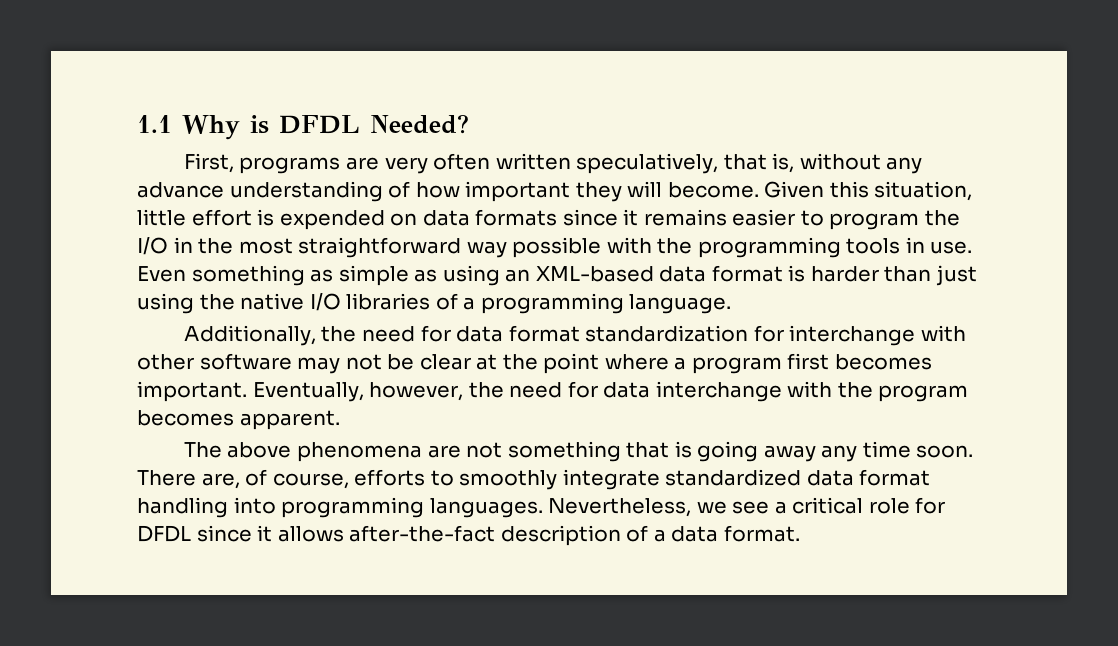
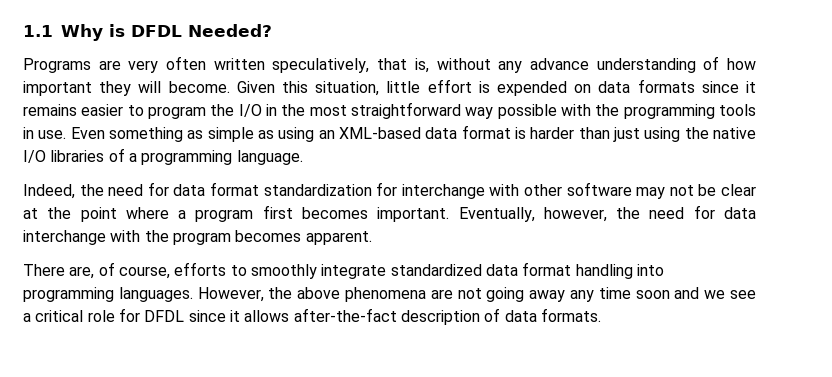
[183,153,341,174] First, programs -> [23,58,91,73] Programs
[183,325,316,346] Additionally, -> [23,184,75,199] Indeed,
[183,441,974,462] The above phenomena are not something that is going away any time soon. -> (372, 238) none
[548,498,692,517] Nevertheless, -> [197,287,700,302] However, the above phenomena are not going away any time soon and
[653,525,800,542] a data format. -> [504,308,601,322] data formats.

